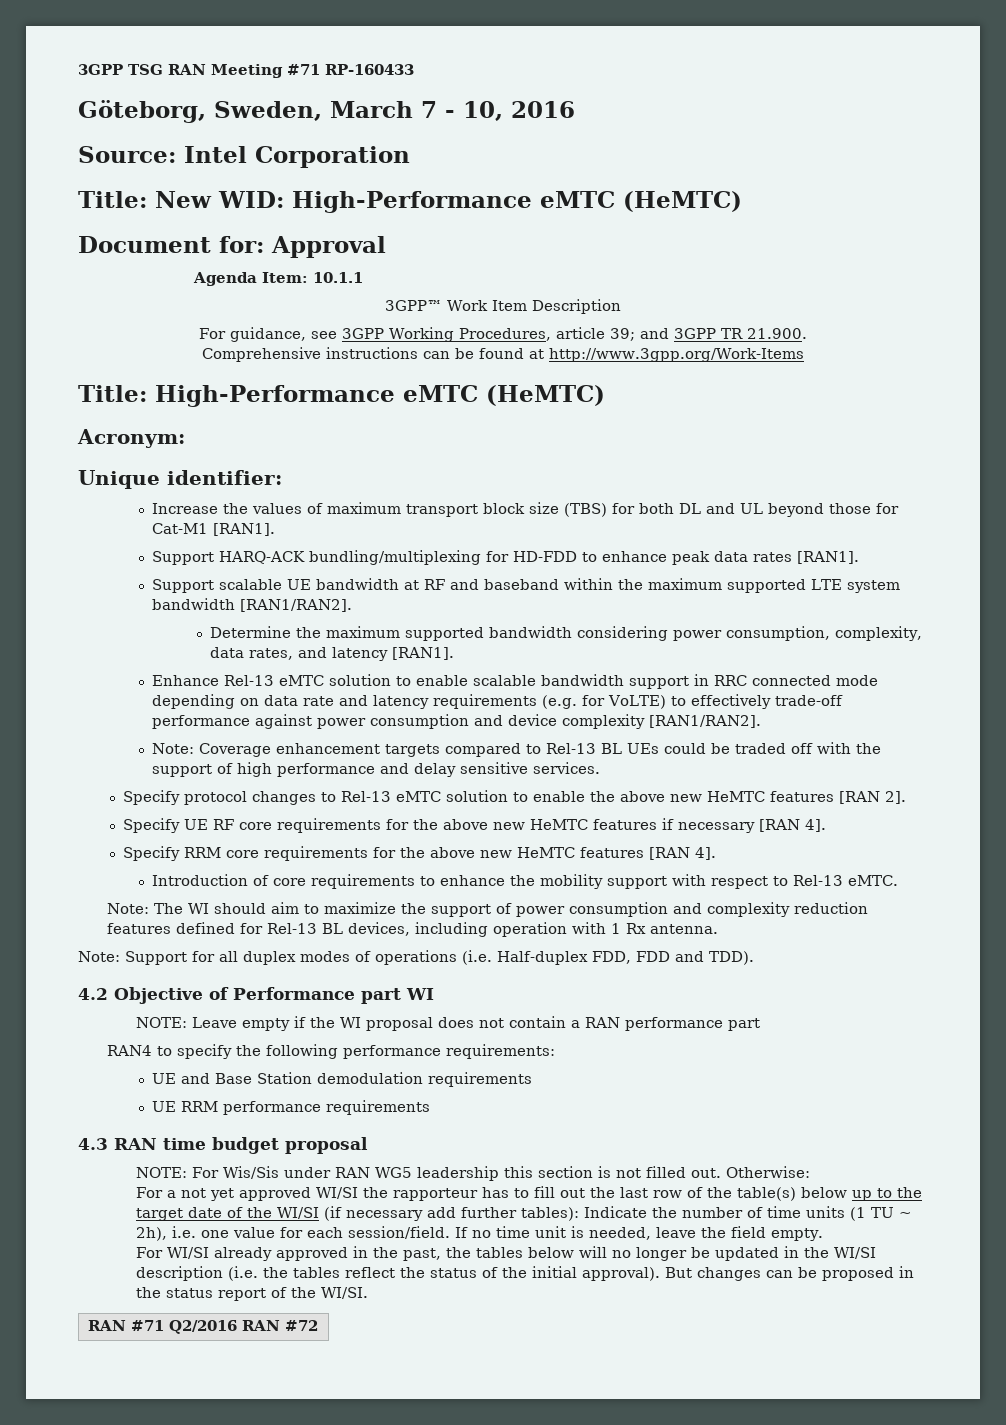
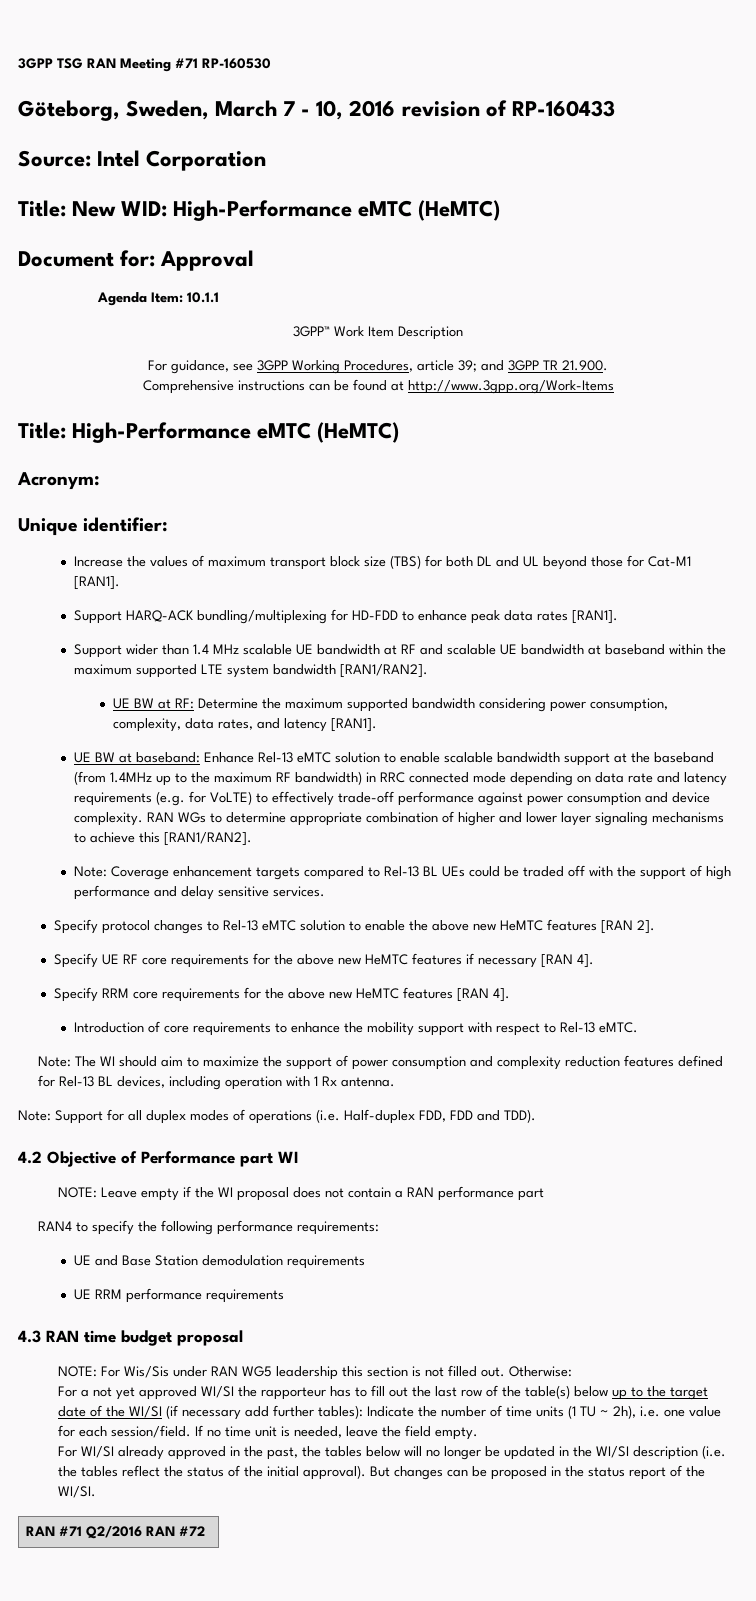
[325,64,414,75] RP-160433 -> [202,58,271,69] RP-160530
(575, 109) none -> [401,100,615,117] revision of RP-160433
(214, 586) none -> [125,644,239,655] wider than 1.4 MHz
(479, 584) none -> [446,644,601,655] scalable UE bandwidth at
(352, 605) none -> [113,698,195,709] UE BW at RF:
(454, 653) none -> [73,752,200,763] UE BW at baseband:
(689, 682) none -> [613,752,714,763] [73,771,362,786] at the baseband (from 1.4MHz up to the maximum RF bandwidth)
[561,714,645,729] complexity -> [73,811,724,826] [73,832,160,843] complexity. RAN WGs to determine appropriate combination of higher and lower layer signaling mechanisms to achieve this

